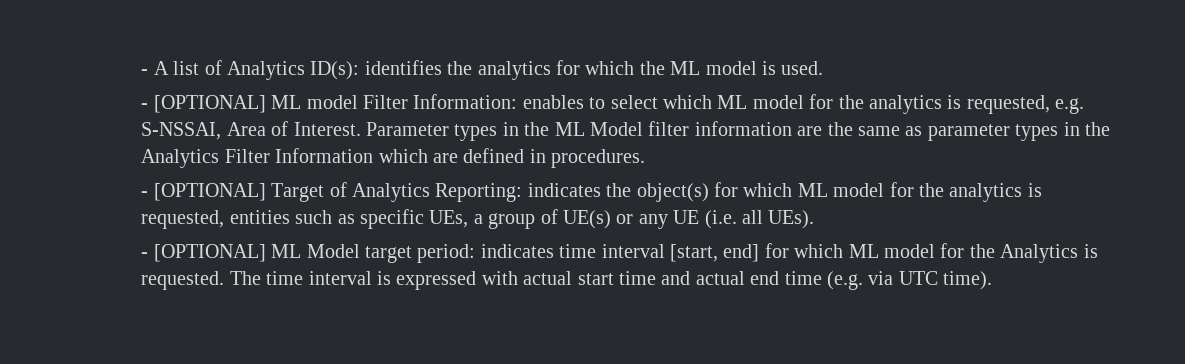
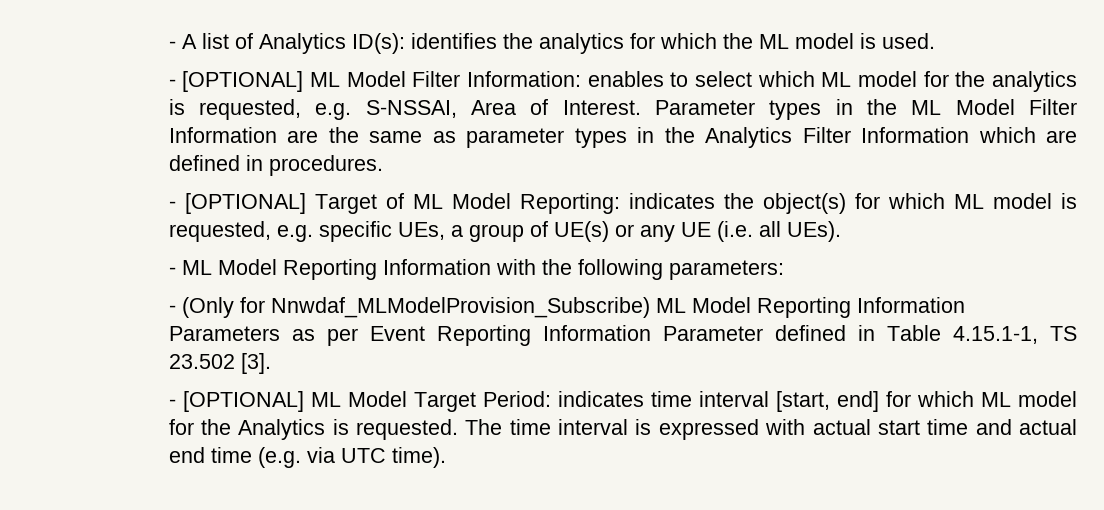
[306,95,358,109] model -> [346,71,406,87] Model
[648,121,792,136] filter information -> [1029,99,1078,115] [168,127,277,143] Filter Information
[352,183,431,202] Analytics -> [412,193,511,209] ML Model
[889,182,1042,202] [141,210,355,229] for the analytics is requested, entities such as -> [1061,193,1078,209] [168,221,313,242] is requested, e.g.
[141,244,476,263] // - [OPTIONAL] ML Model target period: -> [168,259,784,280] [168,297,965,318] [168,325,1078,346] [168,353,271,374] [168,391,551,412] // - ML Model Reporting Information with the following parameters: // - (Only for Nnwdaf_MLModelProvision_Subscribe) ML Model Reporting Information Parameters as per Event Reporting Information Parameter defined in Table 4.15.1-1, TS 23.502 [3]. // - [OPTIONAL] ML Model Target Period:

